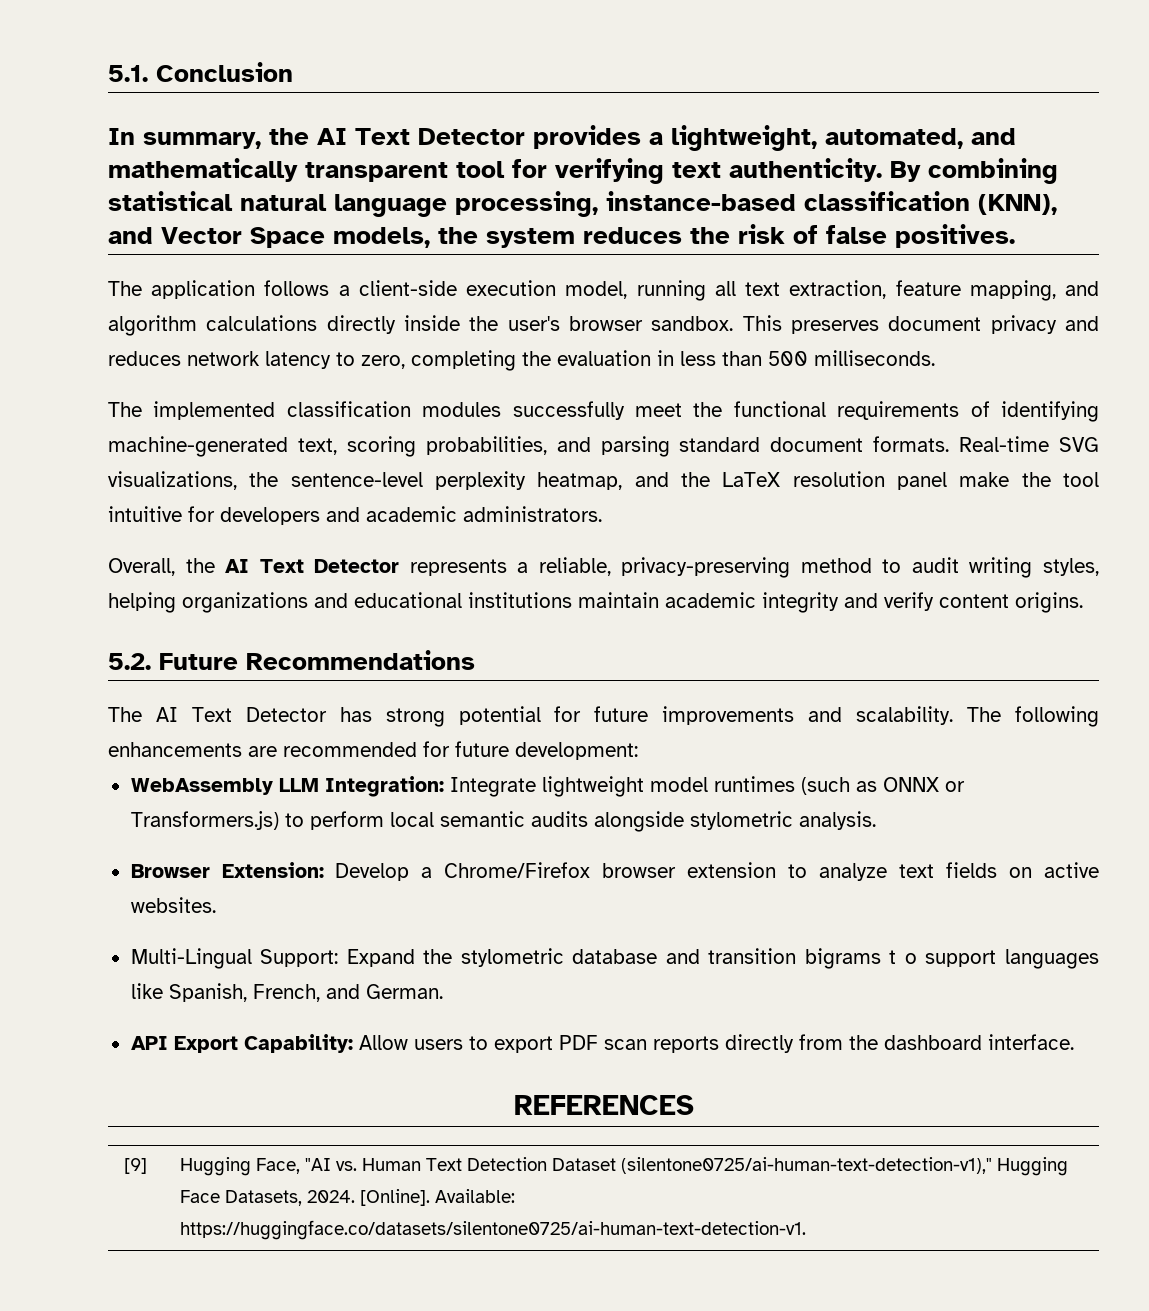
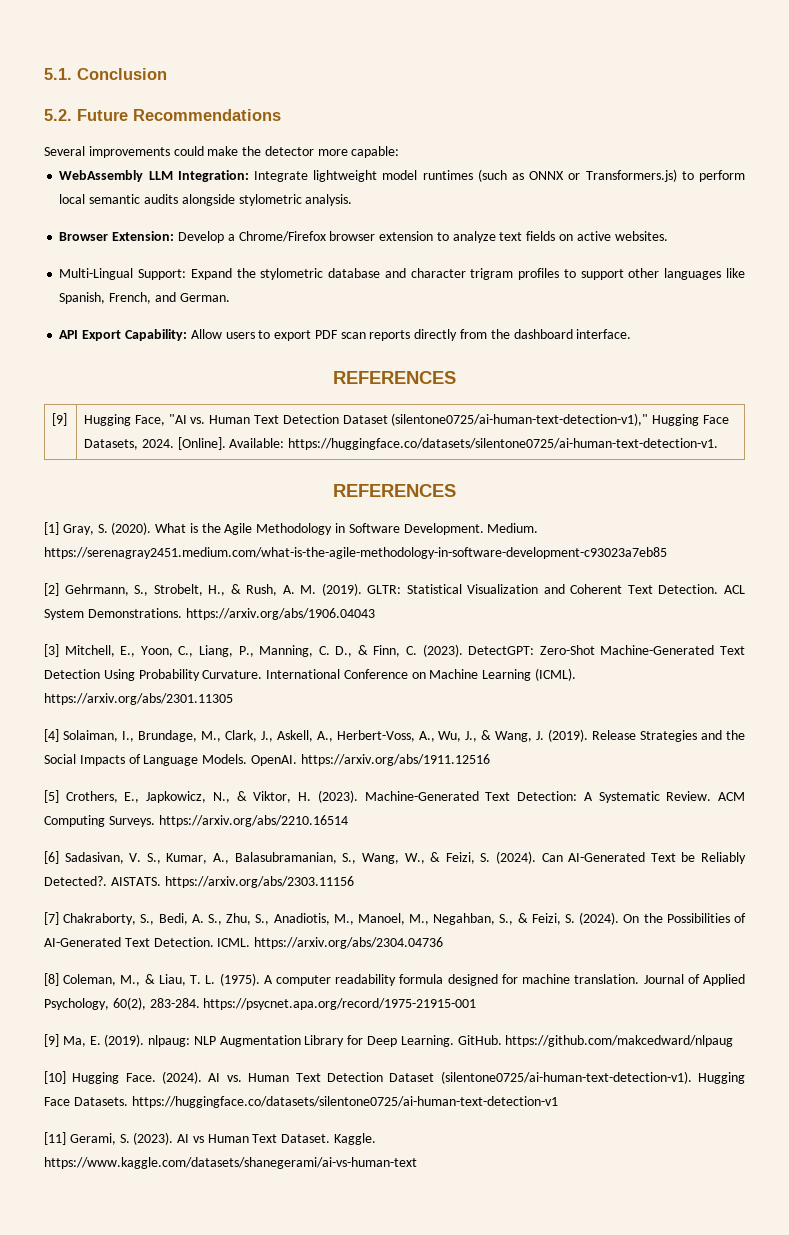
[108,125,1016,151] [108,158,1058,184] [108,191,1057,217] [108,224,1015,248] [108,280,1100,301] [108,315,1099,336] [108,350,935,371] [108,401,1099,422] [108,436,1099,457] [108,471,1100,490] [108,506,602,525] [108,557,1099,578] [108,592,1083,613] [108,650,475,670] [108,706,1099,727] [108,741,638,760] In summary, the AI Text Detector provides a lightweight, automated, and mathematically transparent tool for verifying text authenticity. By combining statistical natural language processing, instance-based classification (KNN), and Vector Space models, the system reduces the risk of false positives. // The application follows a client-side execution model, running all text extraction, feature mapping, and algorithm calculations directly inside the user's browser sandbox. This preserves document privacy and reduces network latency to zero, completing the evaluation in less than 500 milliseconds. // The implemented classification modules successfully meet the functional requirements of identifying machine-generated text, scoring probabilities, and parsing standard document formats. Real-time SVG visualizations, the sentence-level perplexity heatmap, and the LaTeX resolution panel make the tool intuitive for developers and academic administrators. // Overall, the AI Text Detector represents a reliable, privacy-preserving method to audit writing styles, helping organizations and educational institutions maintain academic integrity and verify content origins. // 5.2. Future Recommendations // The AI Text Detector has strong potential for future improvements and scalability. The following enhancements are recommended for future development: -> [44,109,281,121] [44,146,400,158] 5.2. Future Recommendations // Several improvements could make the detector more capable:
[708,948,997,969] transition bigrams t o support -> [410,268,660,280] character trigram profiles to support other
(807, 1230) none -> [333,484,456,497] [44,522,539,535] [44,547,667,559] [44,583,745,596] [44,608,375,620] [44,644,745,657] [44,668,577,681] [44,693,233,705] [44,729,745,742] [44,754,490,766] [44,790,745,803] [44,815,348,827] [44,851,746,864] [44,876,354,888] [44,912,746,925] [44,937,444,949] [44,973,745,986] [44,997,477,1010] [44,1034,734,1047] [44,1071,746,1084] [44,1096,558,1108] [44,1132,377,1145] [44,1157,417,1169] // REFERENCES // [1] Gray, S. (2020). What is the Agile Methodology in Software Development. Medium. https://serenagray2451.medium.com/what-is-the-agile-methodology-in-software-development-c93023a7eb85 // [2] Gehrmann, S., Strobelt, H., & Rush, A. M. (2019). GLTR: Statistical Visualization and Coherent Text Detection. ACL System Demonstrations. https://arxiv.org/abs/1906.04043 // [3] Mitchell, E., Yoon, C., Liang, P., Manning, C. D., & Finn, C. (2023). DetectGPT: Zero-Shot Machine-Generated Text Detection Using Probability Curvature. International Conference on Machine Learning (ICML). https://arxiv.org/abs/2301.11305 // [4] Solaiman, I., Brundage, M., Clark, J., Askell, A., Herbert-Voss, A., Wu, J., & Wang, J. (2019). Release Strategies and the Social Impacts of Language Models. OpenAI. https://arxiv.org/abs/1911.12516 // [5] Crothers, E., Japkowicz, N., & Viktor, H. (2023). Machine-Generated Text Detection: A Systematic Review. ACM Computing Surveys. https://arxiv.org/abs/2210.16514 // [6] Sadasivan, V. S., Kumar, A., Balasubramanian, S., Wang, W., & Feizi, S. (2024). Can AI-Generated Text be Reliably Detected?. AISTATS. https://arxiv.org/abs/2303.11156 // [7] Chakraborty, S., Bedi, A. S., Zhu, S., Anadiotis, M., Manoel, M., Negahban, S., & Feizi, S. (2024). On the Possibilities of AI-Generated Text Detection. ICML. https://arxiv.org/abs/2304.04736 // [8] Coleman, M., & Liau, T. L. (1975). A computer readability formula designed for machine translation. Journal of Applied Psychology, 60(2), 283-284. https://psycnet.apa.org/record/1975-21915-001 // [9] Ma, E. (2019). nlpaug: NLP Augmentation Library for Deep Learning. GitHub. https://github.com/makcedward/nlpaug // [10] Hugging Face. (2024). AI vs. Human Text Detection Dataset (silentone0725/ai-human-text-detection-v1). Hugging Face Datasets. https://huggingface.co/datasets/silentone0725/ai-human-text-detection-v1 // [11] Gerami, S. (2023). AI vs Human Text Dataset. Kaggle. https://www.kaggle.com/datasets/shanegerami/ai-vs-human-text

